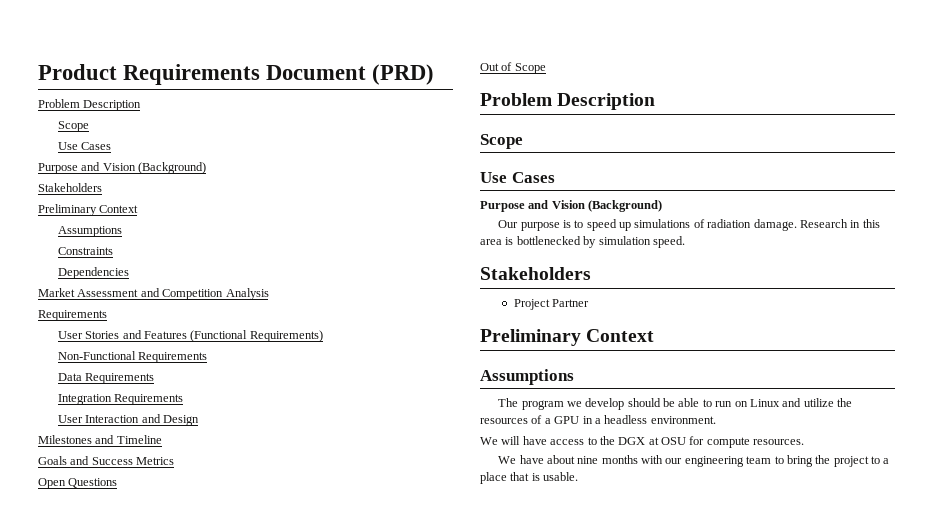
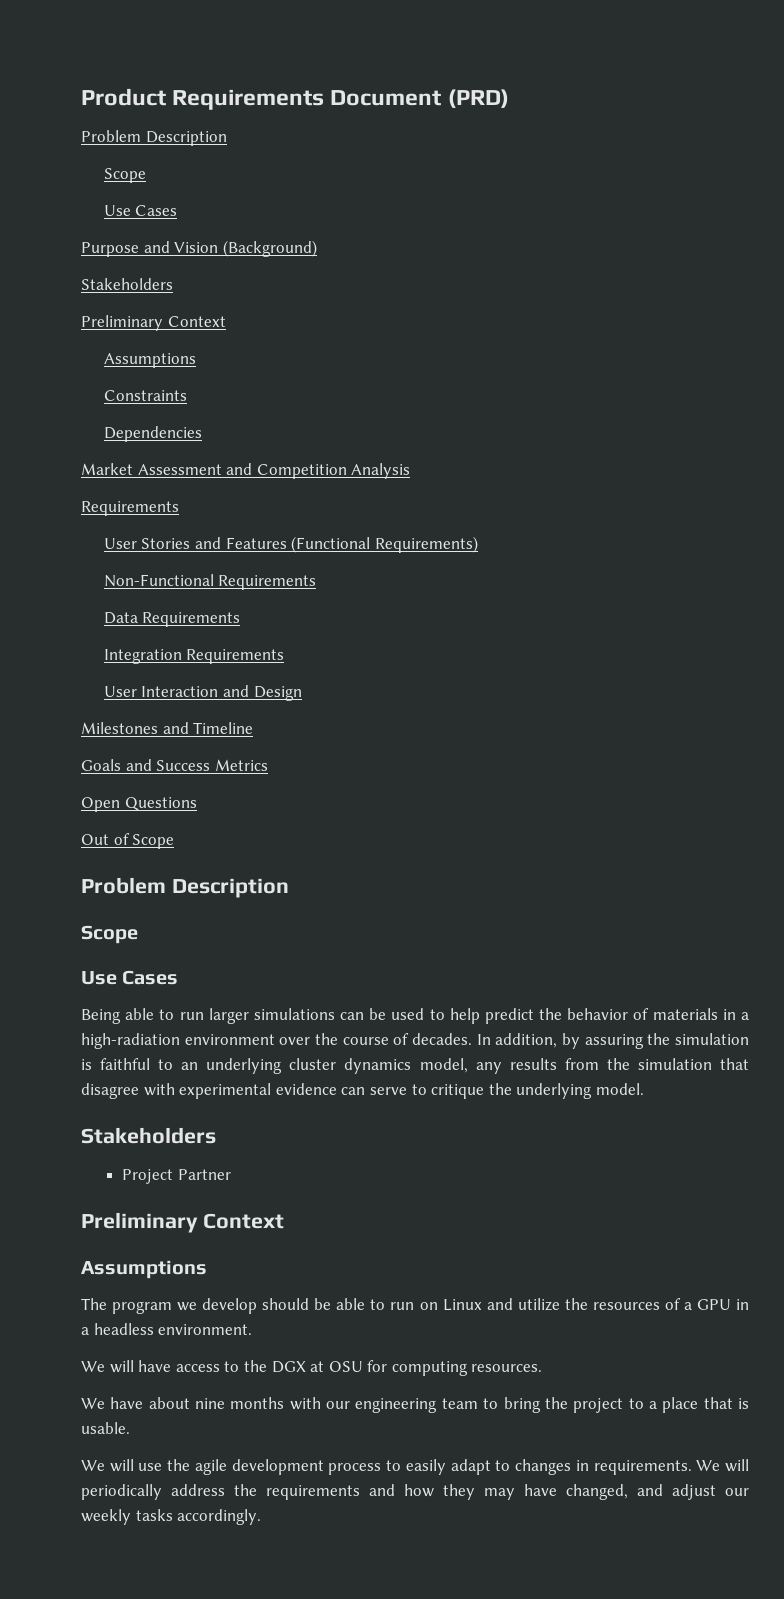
[480,200,663,212] [498,219,880,231] [480,236,685,248] Purpose and Vision (Background) // Our purpose is to speed up simulations of radiation damage. Research in this area is bottlenecked by simulation speed. -> [81,1008,749,1024] [81,1033,749,1049] [81,1058,749,1074] [81,1083,644,1099] Being able to run larger simulations can be used to help predict the behavior of materials in a high-radiation environment over the course of decades. In addition, by assuring the simulation is faithful to an underlying cluster dynamics model, any results from the simulation that disagree with experimental evidence can serve to critique the underlying model.
[706,437,750,448] compute -> [391,1361,468,1376] computing
(579, 476) none -> [81,1459,750,1475] [81,1484,749,1500] [81,1509,262,1525] // We will use the agile development process to easily adapt to changes in requirements. We will periodically address the requirements and how they may have changed, and adjust our weekly tasks accordingly.

